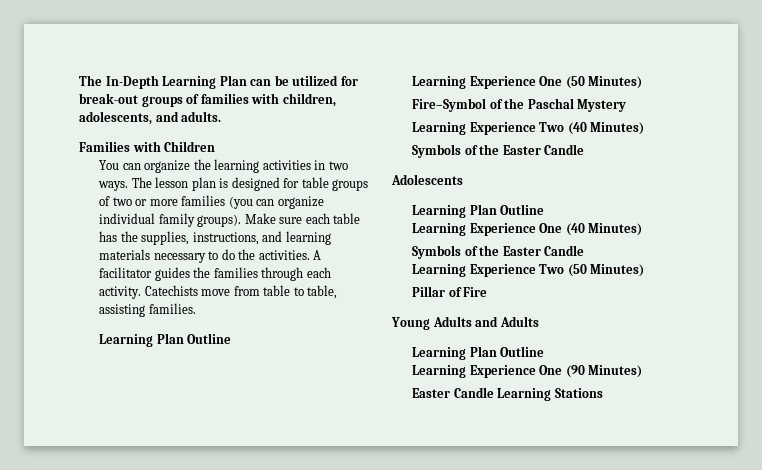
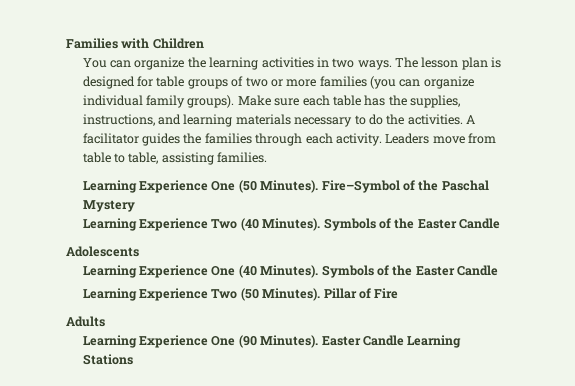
[79,75,358,89] [79,93,336,107] [79,111,222,125] The In-Depth Learning Plan can be utilized for break-out groups of families with children, adolescents, and adults. // -> (66, 43) none
[144,285,198,296] Catechists -> [385,133,430,144] Leaders
[99,333,232,347] // Learning Plan Outline -> (268, 157) none
[588,76,643,89] Minutes) // -> [260,180,319,193] Minutes).
[590,122,645,135] Minutes) // -> [262,218,321,231] Minutes).
[412,204,545,218] // Learning Plan Outline -> (139, 251) none
[588,223,643,236] Minutes) // -> [260,265,319,278] Minutes).
[590,264,645,277] Minutes) // -> [262,288,321,301] Minutes).
[391,316,539,330] [412,346,545,360] Young Adults and Adults // Learning Plan Outline -> [66,316,105,327] Adults
[588,365,643,378] Minutes) // -> [260,335,319,348] Minutes).

